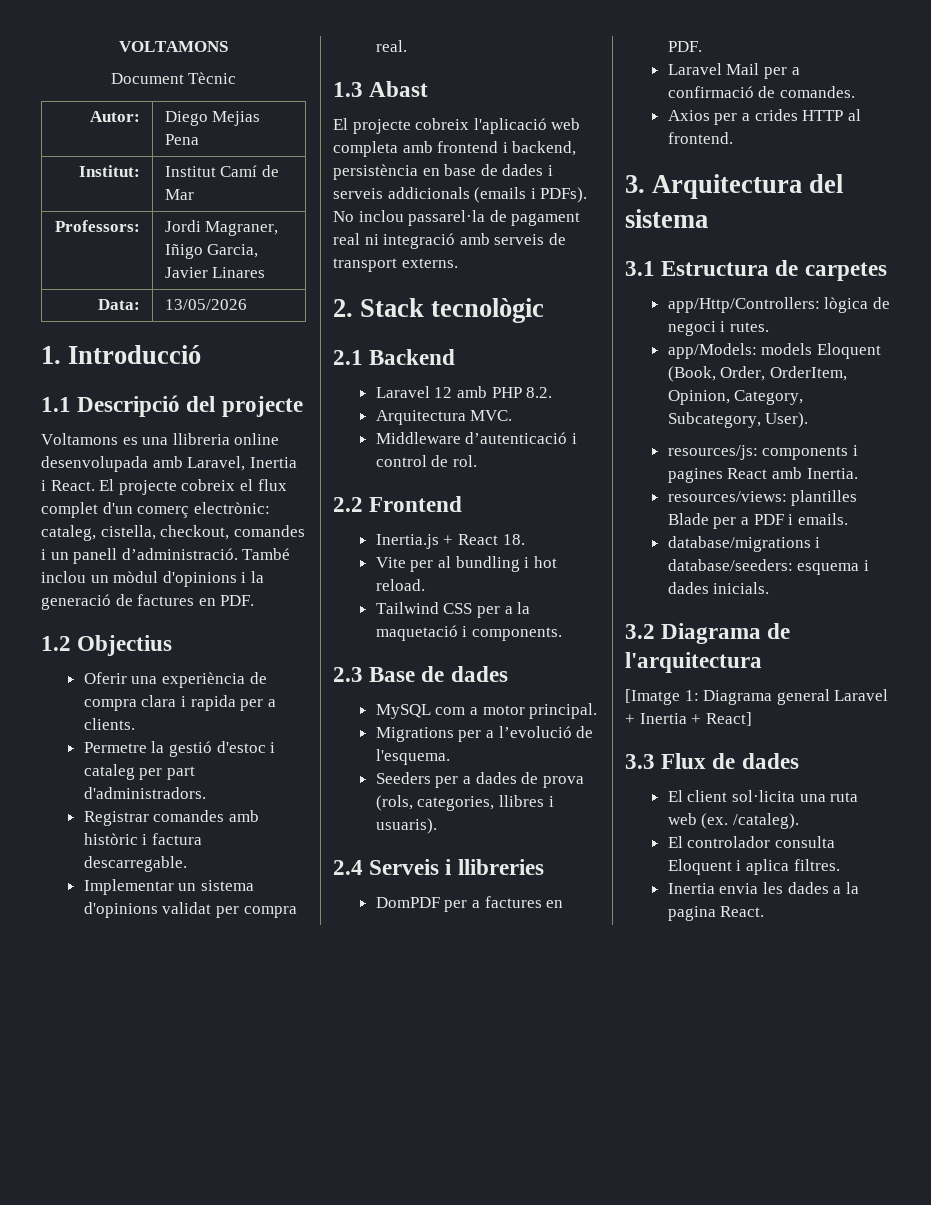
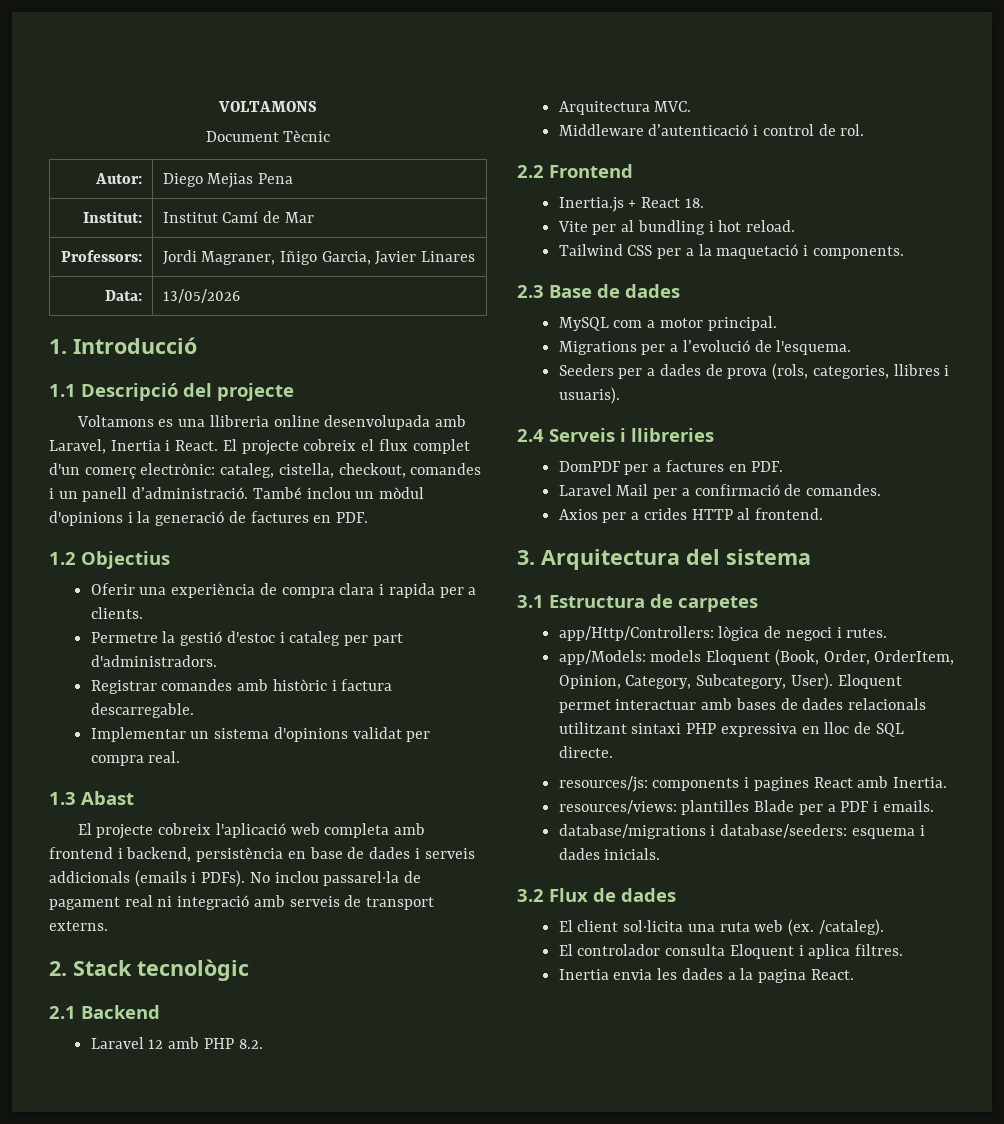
(809, 420) none -> [837,674,902,689] [558,698,927,713] [558,722,904,737] [558,746,613,758] Eloquent permet interactuar amb bases de dades relacionals utilitzant sintaxi PHP expressiva en lloc de SQL directe.
[661,623,791,644] [625,652,762,673] [625,689,889,705] [625,712,752,726] [625,754,655,769] Diagrama de l'arquitectura // [Imatge 1: Diagrama general Laravel + Inertia + React] // 3.3 -> (544, 895) none

